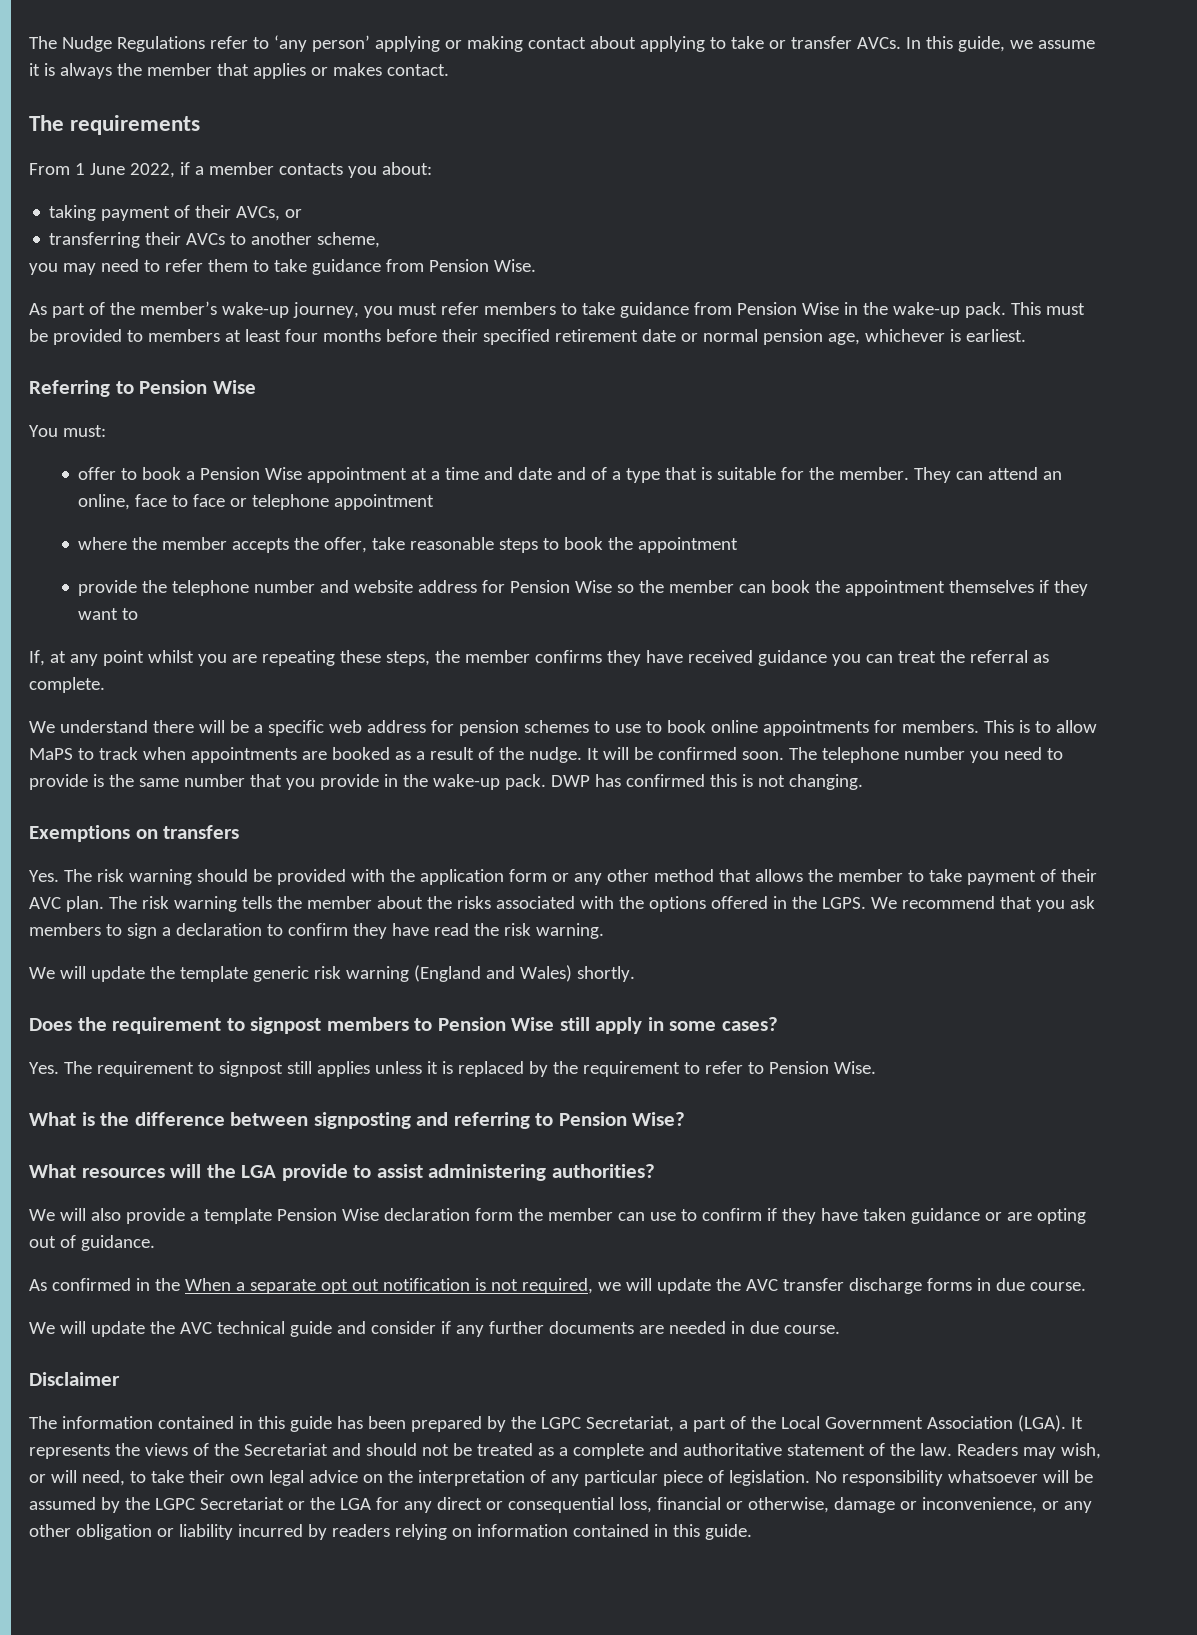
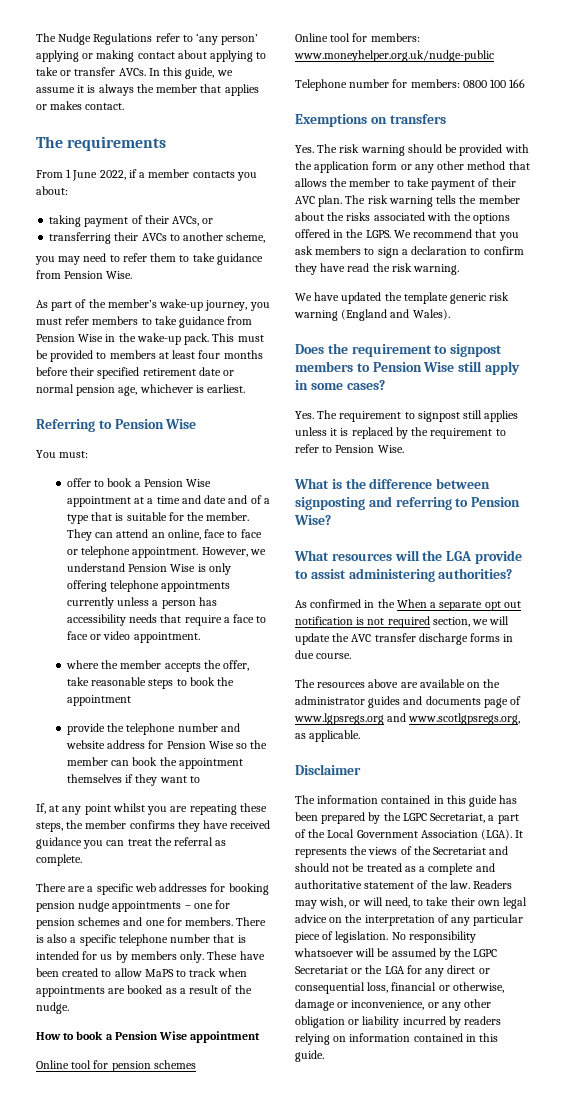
[334,494,435,510] appointment -> [132,547,266,558] [66,563,231,575] [66,580,231,592] [66,597,217,609] [66,614,267,626] [66,631,200,643] appointment. However, we understand Pension Wise is only offering telephone appointments currently unless a person has accessibility needs that require a face to face or video appointment.
[29,720,1030,736] We understand there will be a specific web address for pension schemes to use to book online appointments for members. This is -> [36,883,269,895] [36,900,231,912] [36,917,267,929] [36,934,246,946] [36,951,265,963] [36,968,99,977] There are a specific web addresses for booking pension nudge appointments – one for pension schemes and one for members. There is also a specific telephone number that is intended for us by members only. These have been created
[586,747,1063,763] [29,774,863,790] It will be confirmed soon. The telephone number you need to provide is the same number that you provide in the wake-up pack. DWP has confirmed this is not changing. -> [36,1031,261,1043] [36,1060,196,1072] [295,33,420,42] [294,50,494,62] [295,79,526,91] // How to book a Pension Wise appointment // Online tool for pension schemes // Online tool for members: www.moneyhelper.org.uk/nudge-public // Telephone number for members: 0800 100 166
[59,966,145,982] will update -> [314,292,382,304] have updated
[519,965,635,982] Wales) shortly. -> [412,309,450,320] Wales).
[29,1208,1086,1224] [29,1235,155,1251] // We will also provide a template Pension Wise declaration form the member can use to confirm if they have taken guidance or are opting out of guidance. -> (513, 573) none
[521,1278,593,1294] required, -> [387,616,470,628] required section,
[29,1321,840,1337] We will update the AVC technical guide and consider if any further documents are needed in due course. -> [295,679,501,688] [295,696,522,708] [294,713,521,725] [295,730,361,742] The resources above are available on the administrator guides and documents page of www.lgpsregs.org and www.scotlgpsregs.org, as applicable.

